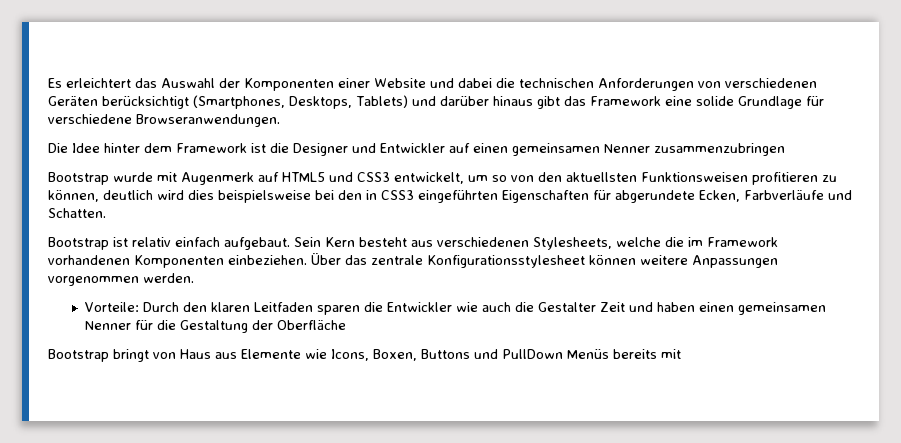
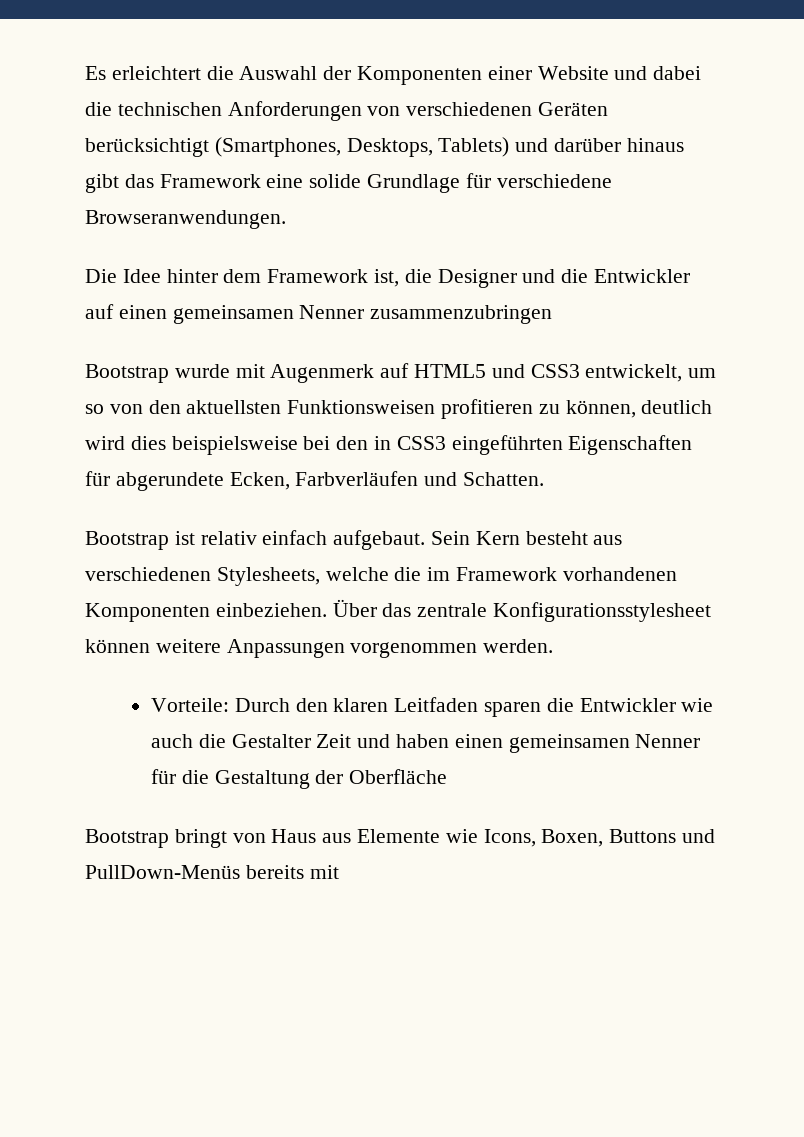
[135,78,157,88] das -> [206,66,234,80] die
[251,143,266,153] ist -> [374,269,400,287] ist,
(376, 148) none -> [561,269,589,283] die
[744,190,824,200] Farbverläufe -> [295,471,419,486] Farbverläufen
[502,349,609,359] PullDown Menüs -> [85,865,240,879] PullDown-Menüs

